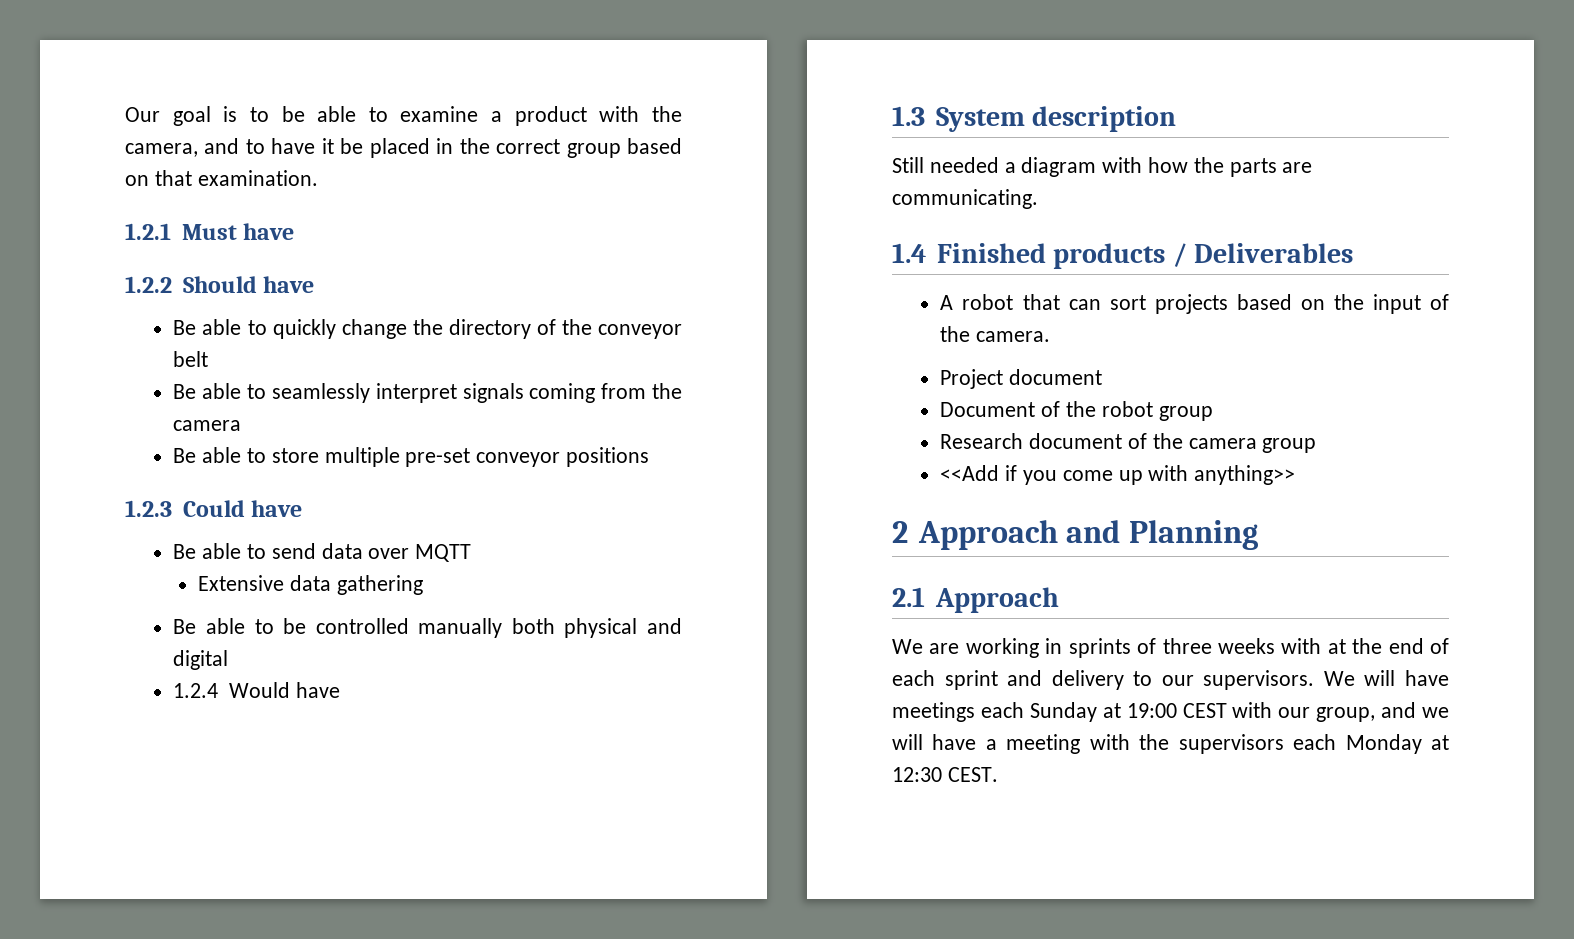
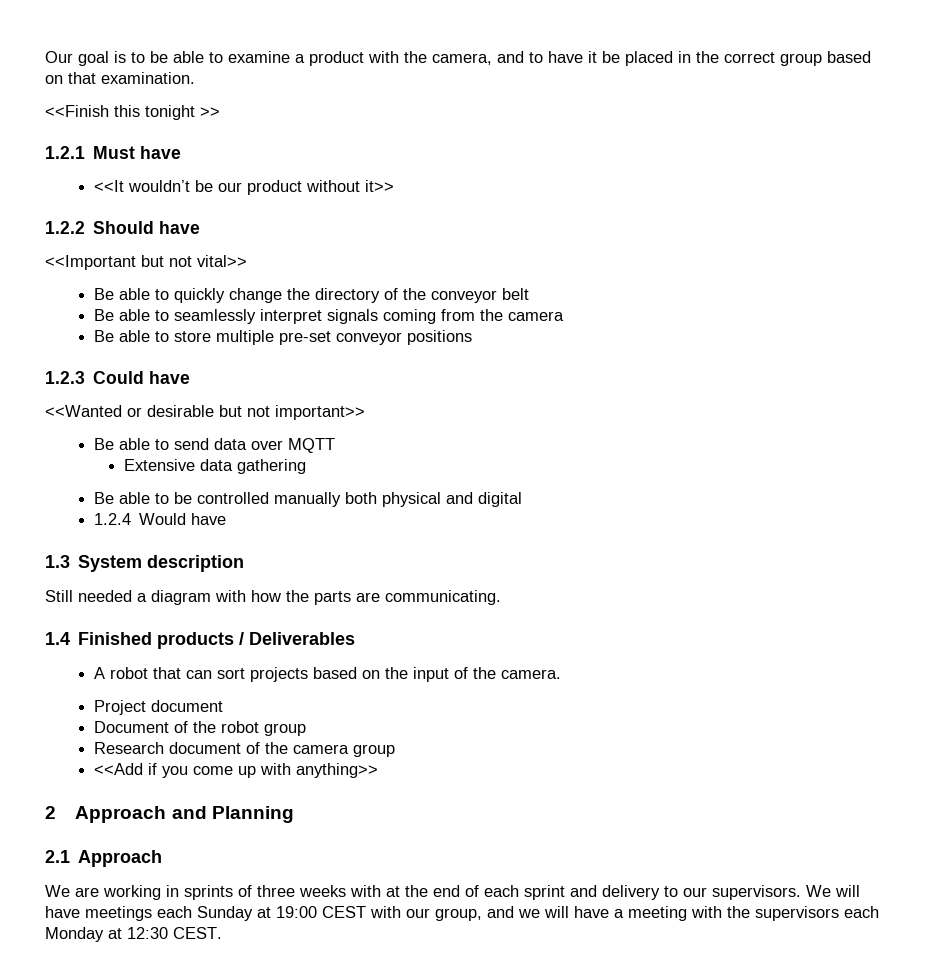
(318, 178) none -> [45,105,220,120] // <<Finish this tonight >>
(295, 231) none -> [93,180,394,195] // <<It wouldn’t be our product without it>>
(315, 284) none -> [45,255,247,270] // <<Important but not vital>>
(303, 508) none -> [45,405,365,420] // <<Wanted or desirable but not important>>

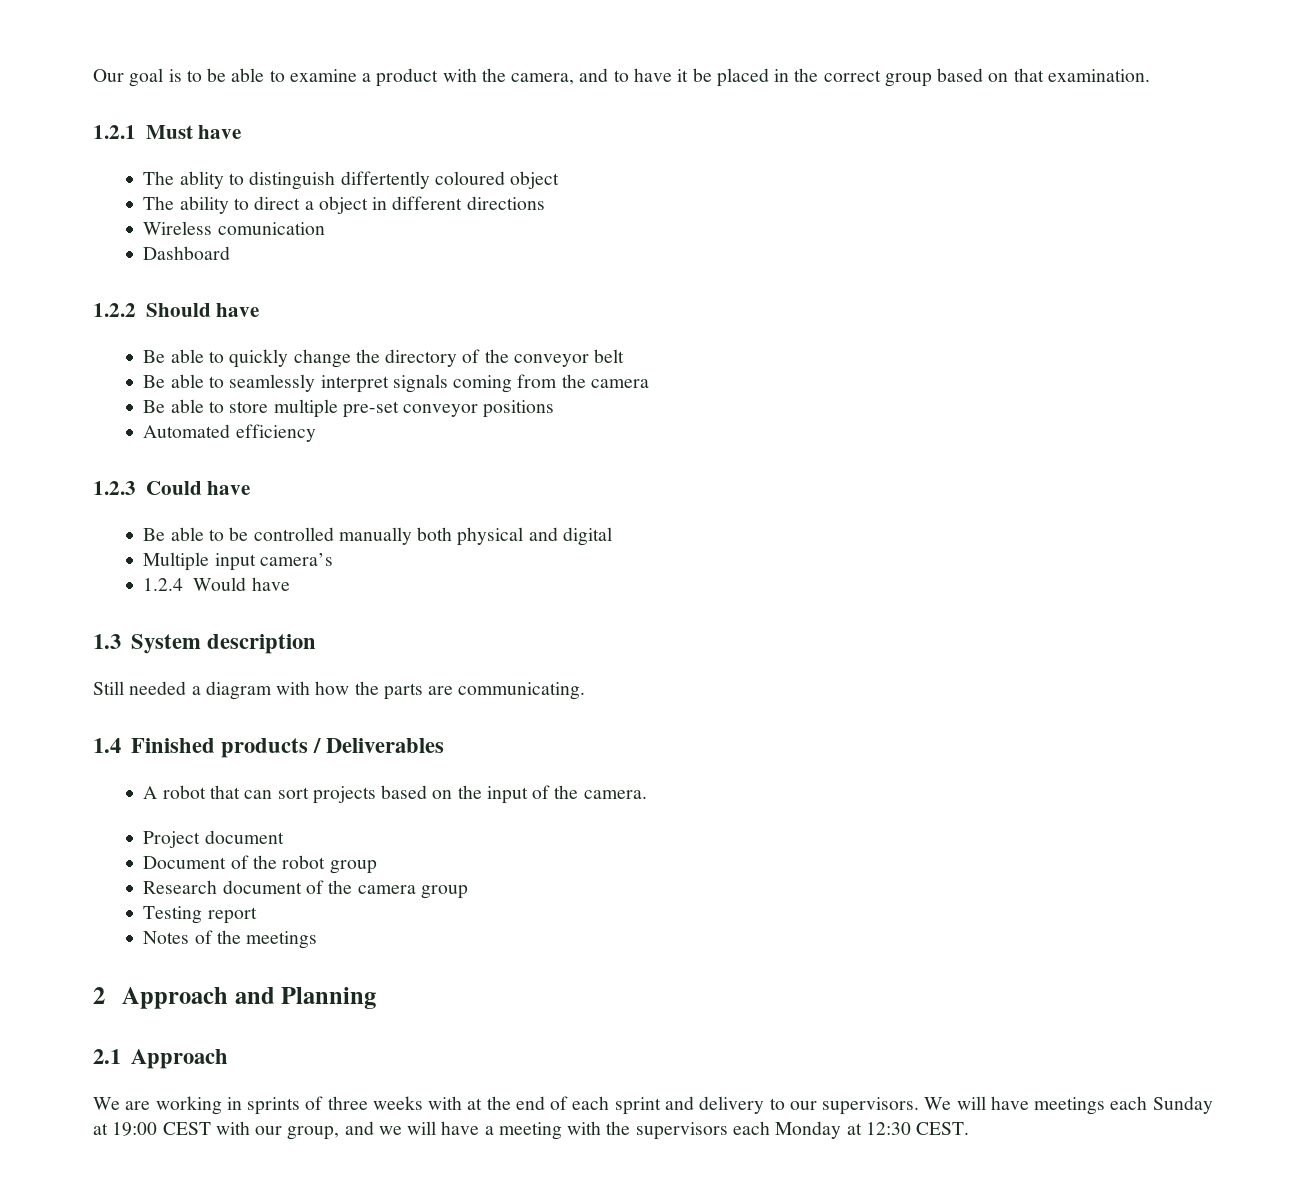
[45,105,220,120] // <<Finish this tonight >> -> (1150, 75) none
[93,180,394,195] <<It wouldn’t be our product without it>> -> [143,171,560,190] [143,196,545,214] [143,221,325,235] [143,246,231,260] The ablity to distinguish differtently coloured object // The ability to direct a object in different directions // Wireless comunication // Dashboard
[45,255,247,270] // <<Important but not vital>> -> (260, 310) none
(472, 337) none -> [143,424,316,442] // Automated efficiency
[45,405,365,420] [93,438,335,453] [124,459,307,474] // <<Wanted or desirable but not important>> // Be able to send data over MQTT // Extensive data gathering -> (251, 488) none
(522, 499) none -> [143,552,334,571] // Multiple input camera’s
[93,763,378,778] <<Add if you come up with anything>> -> [143,906,257,924] [143,930,318,949] Testing report // Notes of the meetings

